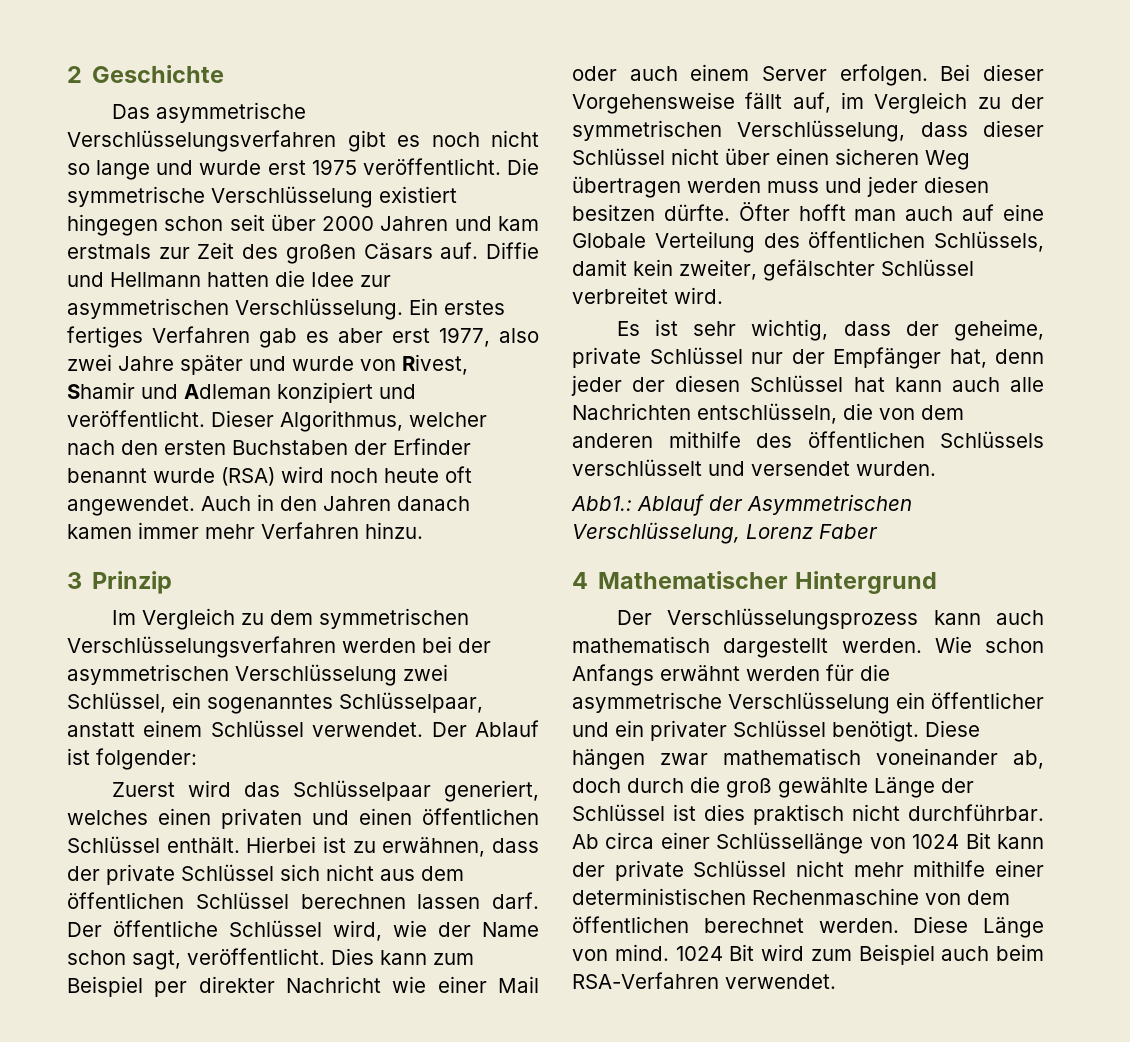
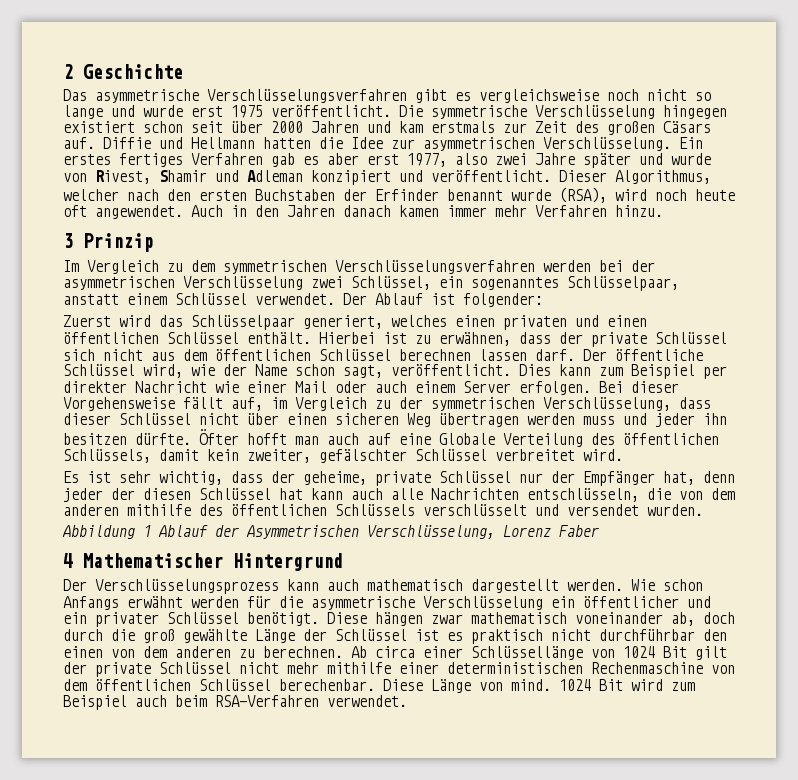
(420, 141) none -> [479,89,599,103] vergleichsweise
[379,186,457,203] [67,214,158,236] existiert hingegen -> [663,105,727,119] [63,121,135,133] hingegen existiert
[221,467,275,486] (RSA) -> [559,187,607,203] (RSA),
[924,176,989,193] diesen -> [703,413,727,425] ihn
[571,496,632,511] Abb1.: -> [62,525,151,539] Abbildung 1
[704,804,745,821] dies -> [447,632,463,641] es
[908,804,1044,821] durchführbar. -> [599,629,727,641] [63,646,343,658] durchführbar den einen von dem anderen zu berechnen.
[997,834,1044,849] kann -> [695,646,727,660] gilt
[703,918,899,933] berechnet werden. -> [199,679,375,691] Schlüssel berechenbar.

